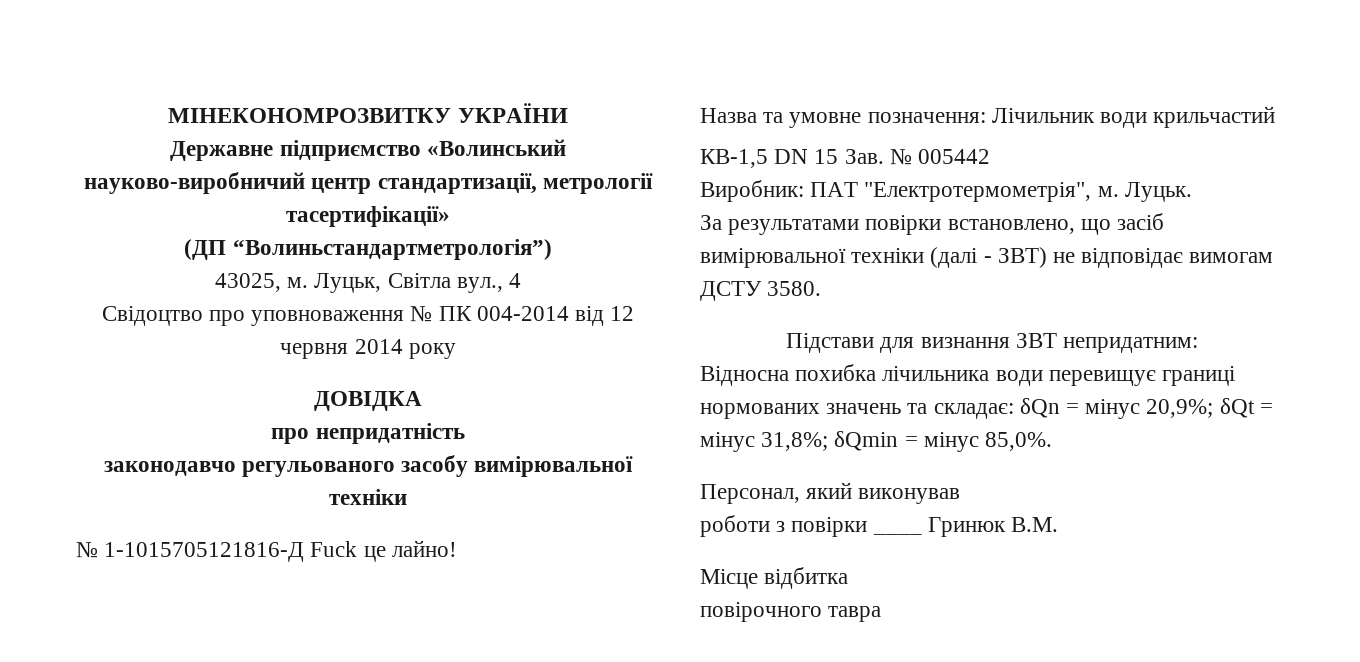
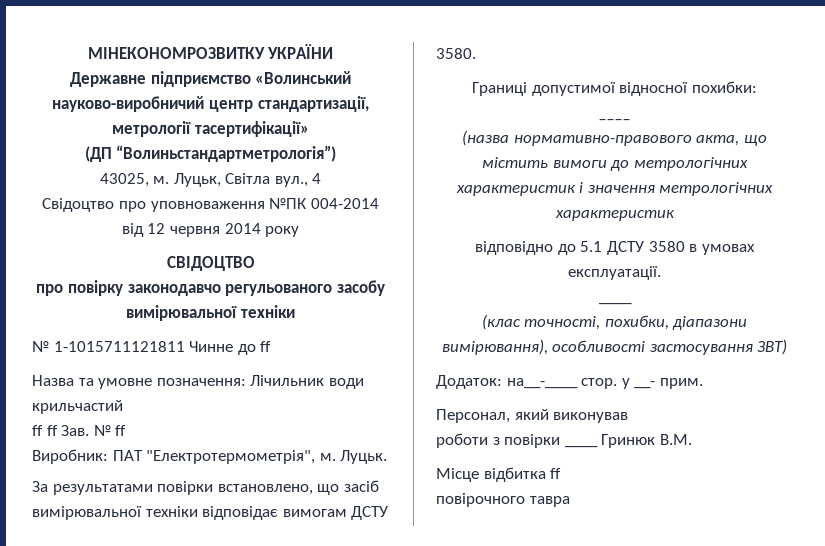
[410,306,472,322] № ПК -> [269,198,308,209] №ПК
[314,391,422,411] [271,423,465,444] ДОВІДКА // про непридатність // -> [166,256,255,271] [36,280,123,296] СВІДОЦТВО // про повірку
[104,540,457,562] 1-1015705121816-Д Fuck це лайно! -> [53,341,272,355] 1-1015711121811 Чинне до ff
[700,149,839,168] КВ-1,5 DN 15 -> [32,425,58,436] ff ff
[918,149,991,164] 005442 -> [115,425,127,436] ff
[930,247,1076,268] (далі - ЗВТ) не -> (198, 511) none
[786,333,1198,353] [700,364,1236,386] [700,398,1273,419] [700,431,1053,452] Підстави для визнання ЗВТ непридатним: // Відносна похибка лічильника води перевищує границі нормованих значень та складає: δQn = мінус 20,9%; δQt = мінус 31,8%; δQmin = мінус 85,0%. -> [472,81,757,96] [598,118,631,121] [462,130,767,146] [482,157,748,171] [455,182,774,196] [554,210,675,221] [475,241,755,255] [568,266,661,280] [598,302,632,305] [481,314,748,330] [441,339,788,355] [436,375,703,389] Границі допустимої відносної похибки: // ____ // (назва нормативно-правового акта, що містить вимоги до метрологічних характеристик і значення метрологічних характеристик // відповідно до 5.1 ДСТУ 3580 в умовах експлуатації. // ____ // (клас точності, похибки, діапазони вимірювання), особливості застосування ЗВТ) // Додаток: на__-____ стор. y __- прим.
(849, 578) none -> [550,468,562,479] ff

